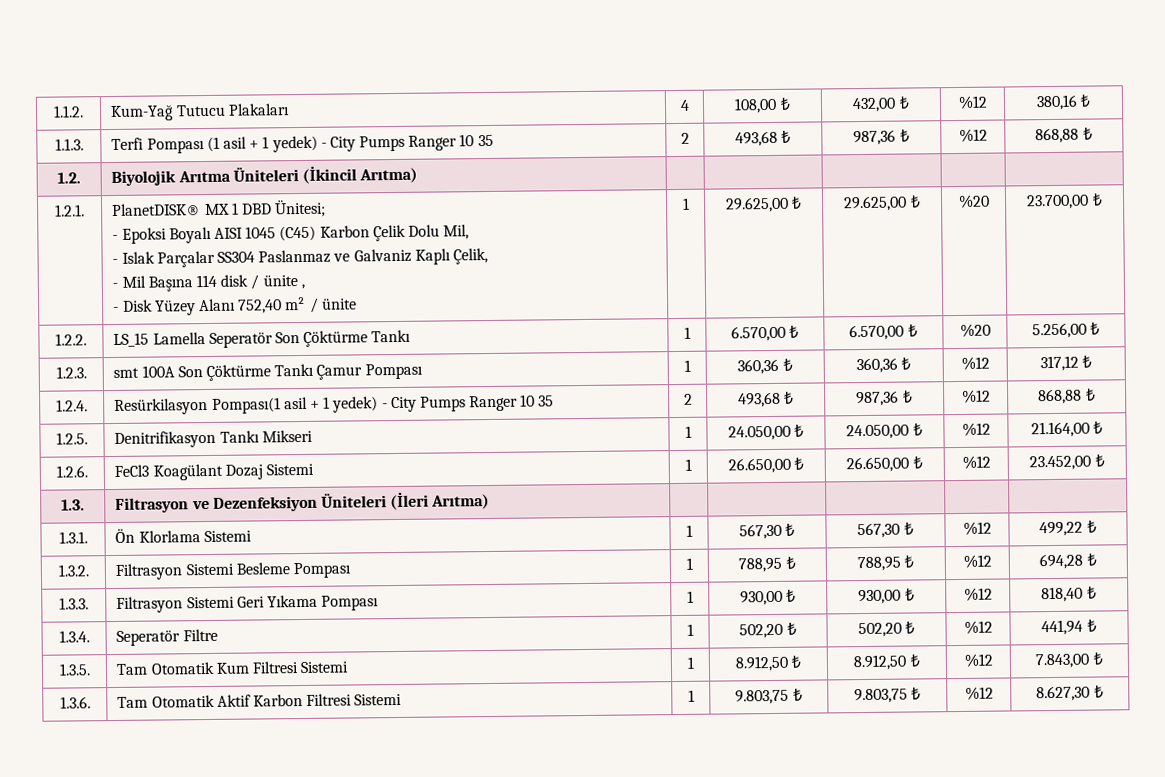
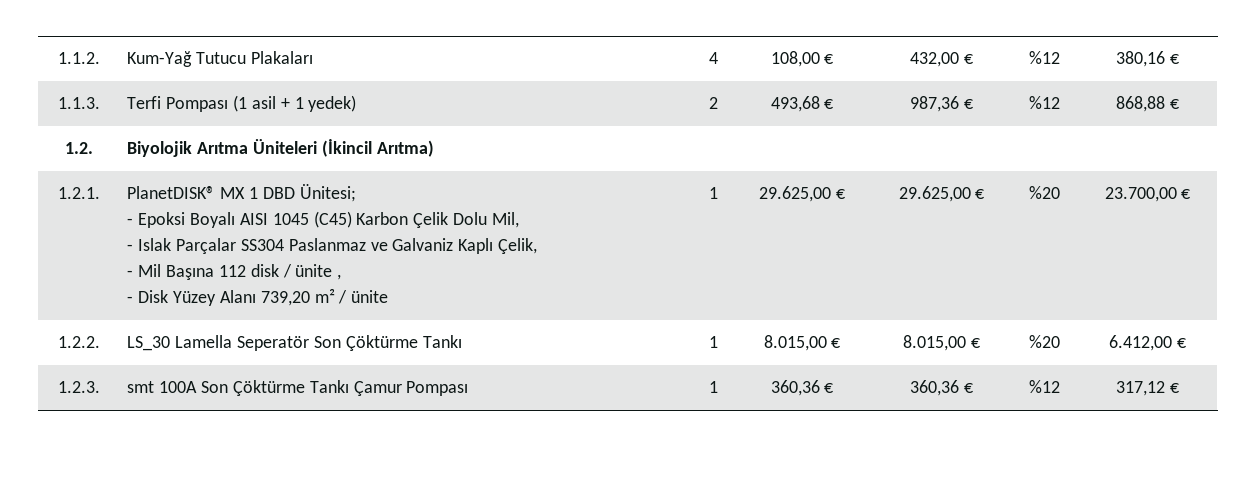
[779,97,791,110] ₺ -> [824,53,834,64] €
[898,96,910,109] ₺ -> [963,53,973,64] €
[1080,94,1092,107] ₺ -> [1169,53,1179,64] €
[320,134,494,152] [680,132,690,144] [734,130,792,147] [853,129,910,146] [958,128,988,142] [1035,127,1093,144] - City Pumps Ranger 10 35 | 2 | 493,68 ₺ | 987,36 ₺ | %12 | 868,88 ₺ -> [709,97,718,109] [770,96,834,112] [910,96,973,112] [1029,96,1060,109] [1116,96,1179,112] | 2 | 493,68 € | 987,36 € | %12 | 868,88 €
[195,274,217,288] 114 -> [218,265,246,277] 112
[238,299,283,314] 752,40 -> [260,291,310,306] 739,20
[791,196,803,209] [843,195,921,212] ₺ | 29.625,00 ₺ -> [835,188,845,199] [898,186,985,202] € | 29.625,00 €
[1091,193,1103,206] ₺ -> [1181,188,1191,199] €
[113,332,150,347] LS_15 -> [127,336,171,351] LS_30
[730,325,800,342] [849,324,918,341] [959,323,991,337] [1031,322,1101,339] 6.570,00 ₺ | 6.570,00 ₺ | %20 | 5.256,00 ₺ -> [763,335,841,351] [903,335,980,351] [1029,335,1060,348] [1109,335,1186,351] 8.015,00 € | 8.015,00 € | %20 | 6.412,00 €
[782,358,793,371] [855,357,912,374] ₺ | 360,36 ₺ -> [824,382,834,393] [910,380,973,396] € | 360,36 €
[1082,355,1093,368] [56,399,88,412] [114,394,555,415] [683,393,693,405] [737,391,795,408] [856,390,913,407] [961,389,991,403] [1038,388,1096,405] [56,432,88,445] [114,429,313,448] [684,425,692,438] [727,424,805,441] [846,423,923,440] [961,422,991,436] [1030,421,1104,438] [56,465,88,478] [114,463,314,481] [684,458,692,471] [727,457,805,474] [846,456,923,473] [961,455,991,469] [1029,454,1105,471] [61,499,85,511] [115,491,491,513] [58,531,88,544] [115,528,252,543] [685,524,693,537] [738,523,796,540] [857,522,914,539] [962,521,992,535] [1039,520,1097,537] [57,564,89,577] [115,562,351,580] [685,557,693,570] [738,556,796,573] [856,555,915,572] [962,554,992,568] [1039,553,1097,570] [59,597,89,610] [116,594,380,613] [686,590,694,603] [739,589,797,606] [858,588,915,605] [963,587,993,601] [1041,586,1097,603] [58,630,90,643] [116,628,218,646] [686,623,694,636] [739,622,797,639] [857,621,916,638] [963,620,993,634] [1041,619,1097,636] [58,663,91,676] [116,661,350,675] [686,656,694,669] [734,655,802,672] [853,654,920,671] [963,653,993,667] [1035,652,1103,669] [59,696,91,709] [117,693,403,708] [687,689,695,702] [735,688,803,705] [853,687,922,704] [964,686,994,700] [1036,685,1104,702] ₺ // 1.2.4. | Resürkilasyon Pompası(1 asil + 1 yedek) - City Pumps Ranger 10 35 | 2 | 493,68 ₺ | 987,36 ₺ | %12 | 868,88 ₺ // 1.2.5. | Denitrifikasyon Tankı Mikseri | 1 | 24.050,00 ₺ | 24.050,00 ₺ | %12 | 21.164,00 ₺ // 1.2.6. | FeCl3 Koagülant Dozaj Sistemi | 1 | 26.650,00 ₺ | 26.650,00 ₺ | %12 | 23.452,00 ₺ // 1.3. | Filtrasyon ve Dezenfeksiyon Üniteleri (İleri Arıtma) | | | | | // 1.3.1. | Ön Klorlama Sistemi | 1 | 567,30 ₺ | 567,30 ₺ | %12 | 499,22 ₺ // 1.3.2. | Filtrasyon Sistemi Besleme Pompası | 1 | 788,95 ₺ | 788,95 ₺ | %12 | 694,28 ₺ // 1.3.3. | Filtrasyon Sistemi Geri Yıkama Pompası | 1 | 930,00 ₺ | 930,00 ₺ | %12 | 818,40 ₺ // 1.3.4. | Seperatör Filtre | 1 | 502,20 ₺ | 502,20 ₺ | %12 | 441,94 ₺ // 1.3.5. | Tam Otomatik Kum Filtresi Sistemi | 1 | 8.912,50 ₺ | 8.912,50 ₺ | %12 | 7.843,00 ₺ // 1.3.6. | Tam Otomatik Aktif Karbon Filtresi Sistemi | 1 | 9.803,75 ₺ | 9.803,75 ₺ | %12 | 8.627,30 ₺ -> [1169,382,1179,393] €

